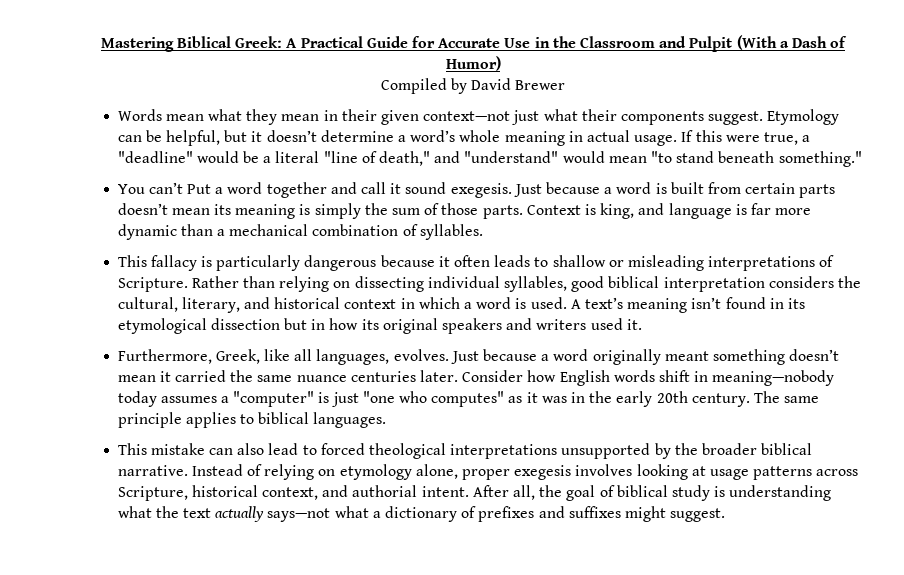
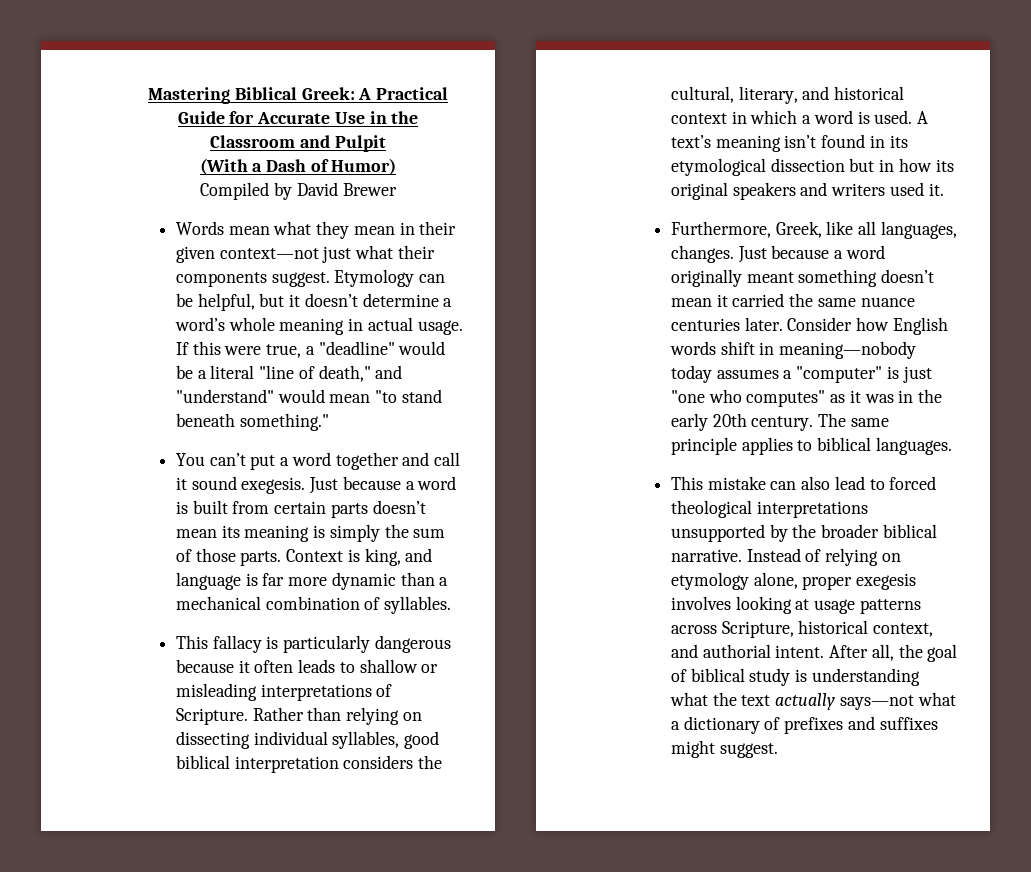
(733, 44) none -> (386, 143) //
[187,184,212,194] Put -> [250,455,276,470] put
[393,349,449,361] evolves. -> [670,245,734,263] changes.

